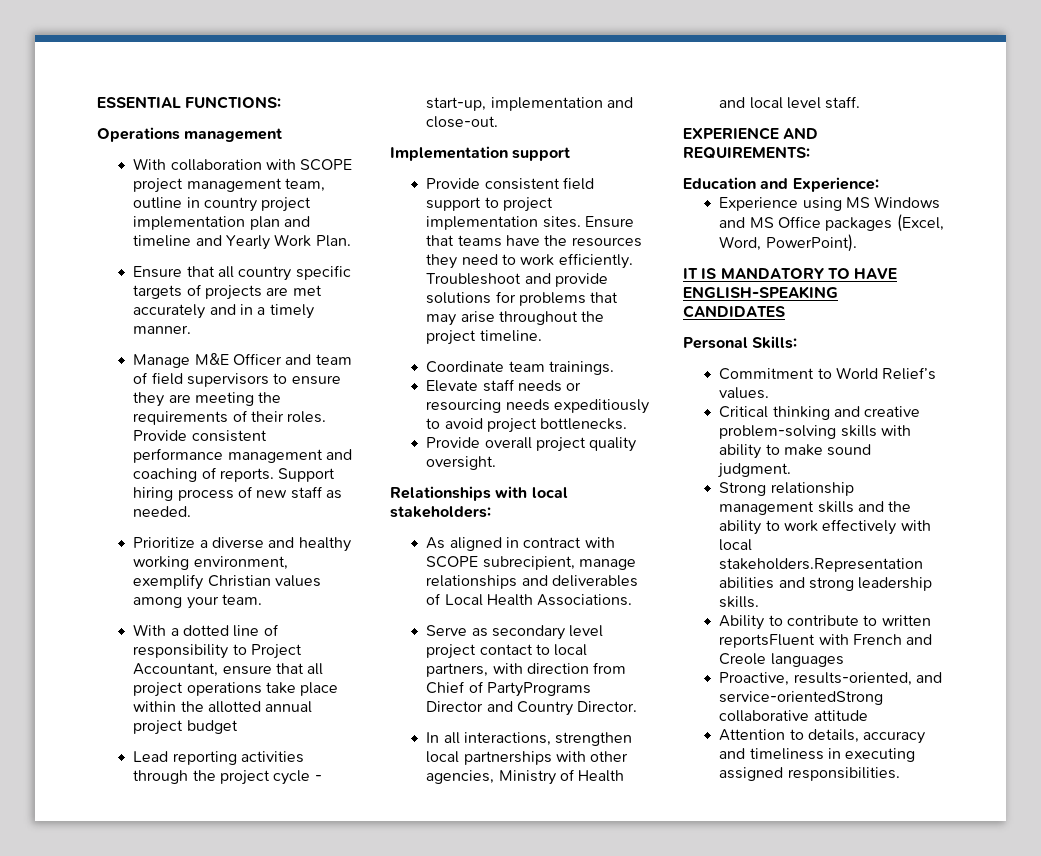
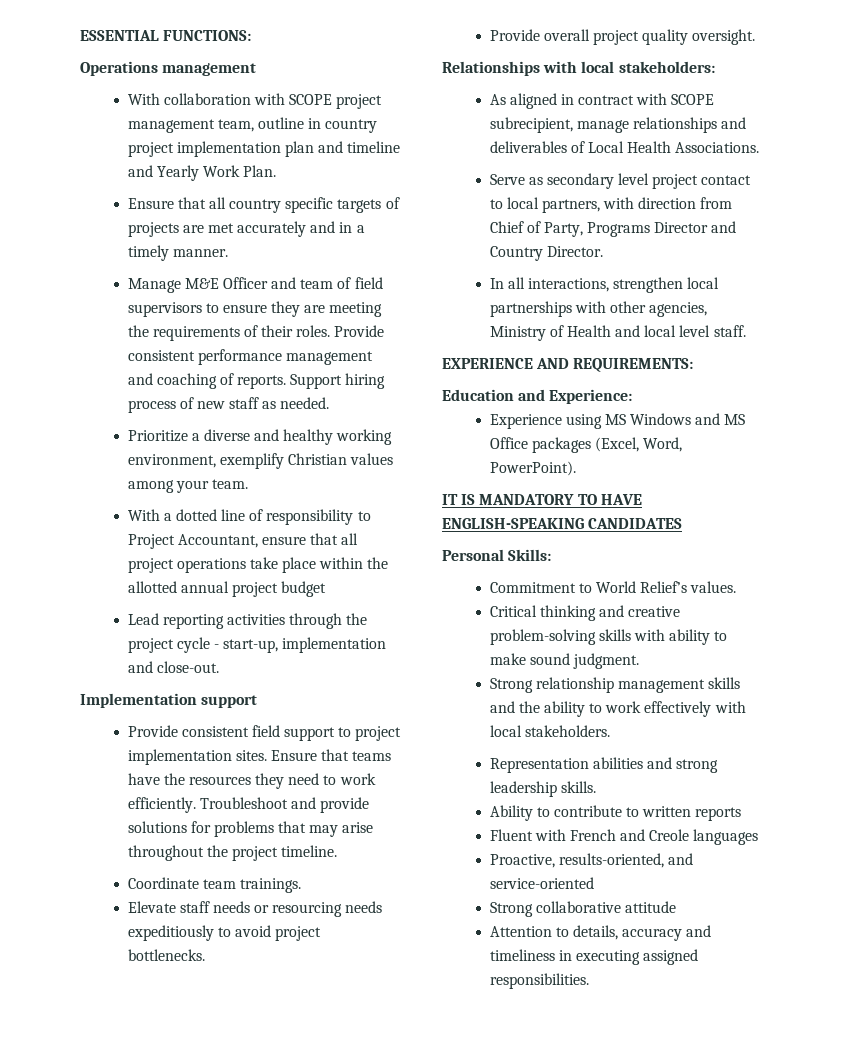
[486,682,591,697] PartyPrograms -> [543,222,651,237] Party, Programs
[719,558,924,572] stakeholders.Representation -> [524,725,610,737] [489,758,589,773] stakeholders. // Representation
[719,634,816,648] reportsFluent -> [695,807,742,821] [489,829,533,841] reports // Fluent
[719,691,884,705] service-orientedStrong -> [489,877,594,889] [489,902,533,917] service-oriented // Strong

